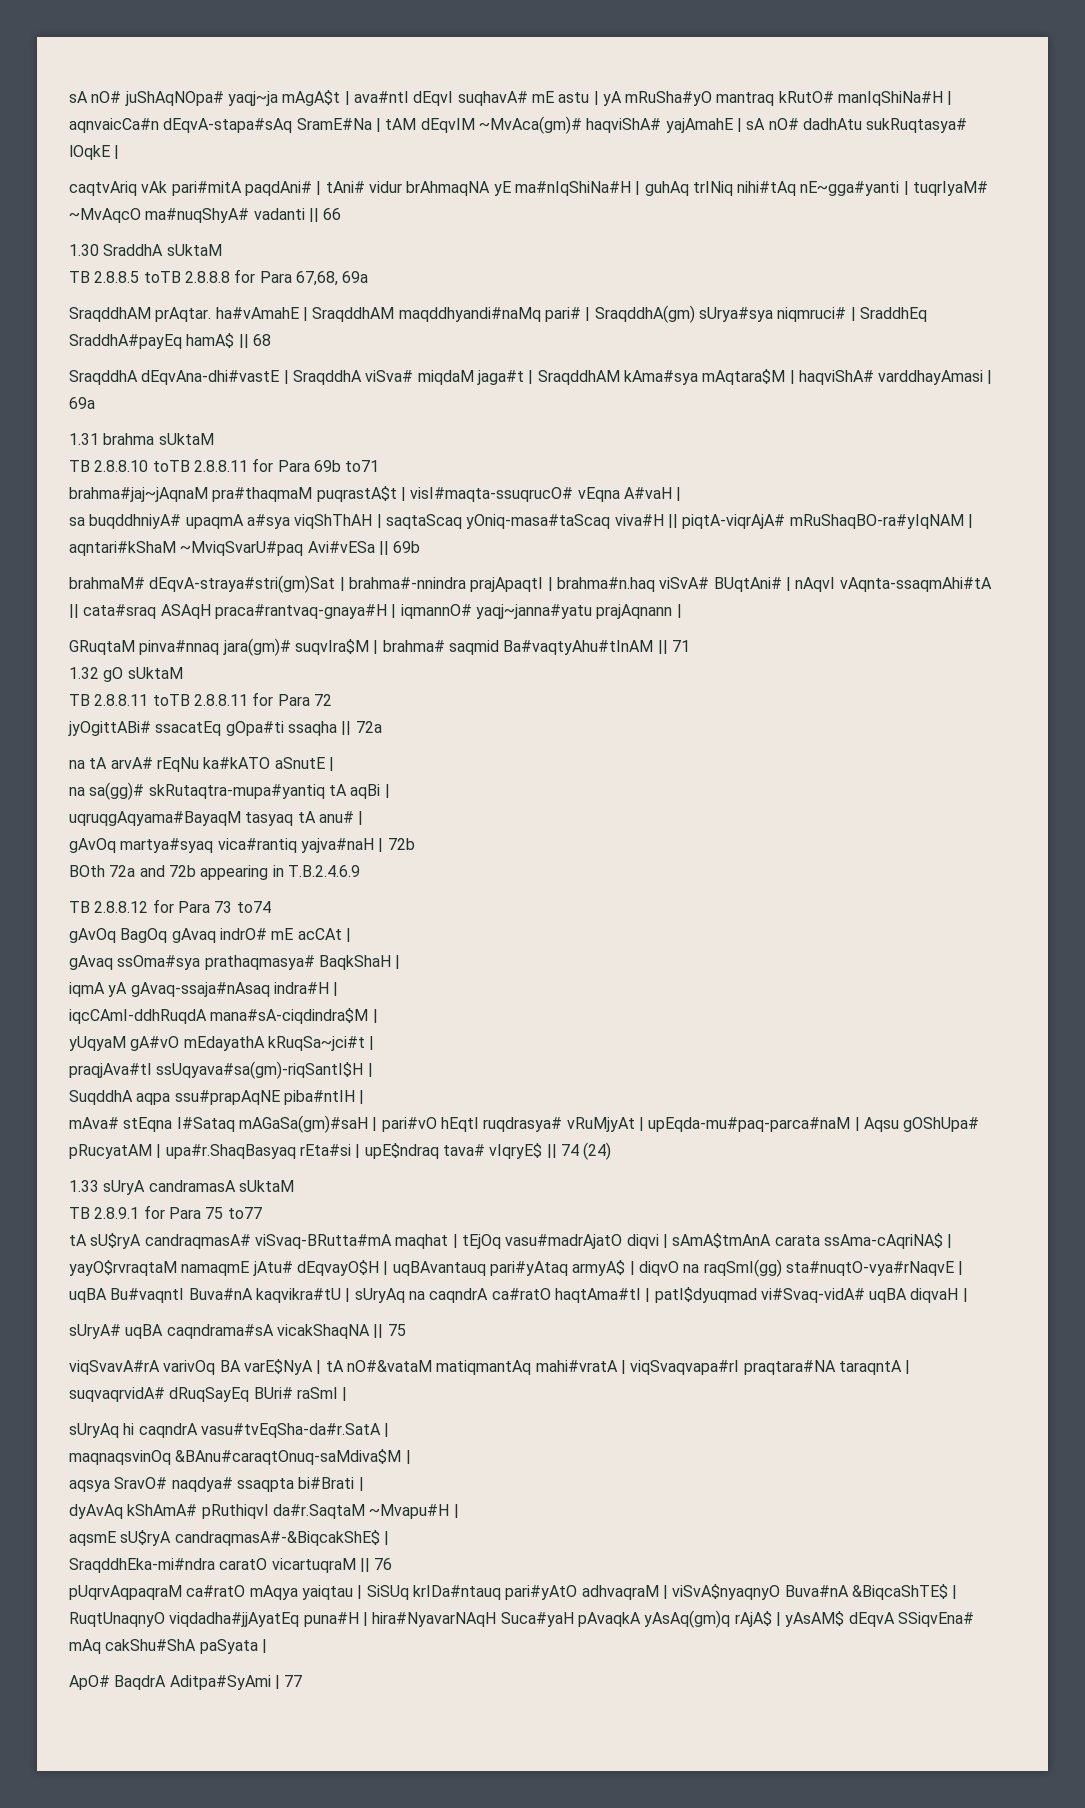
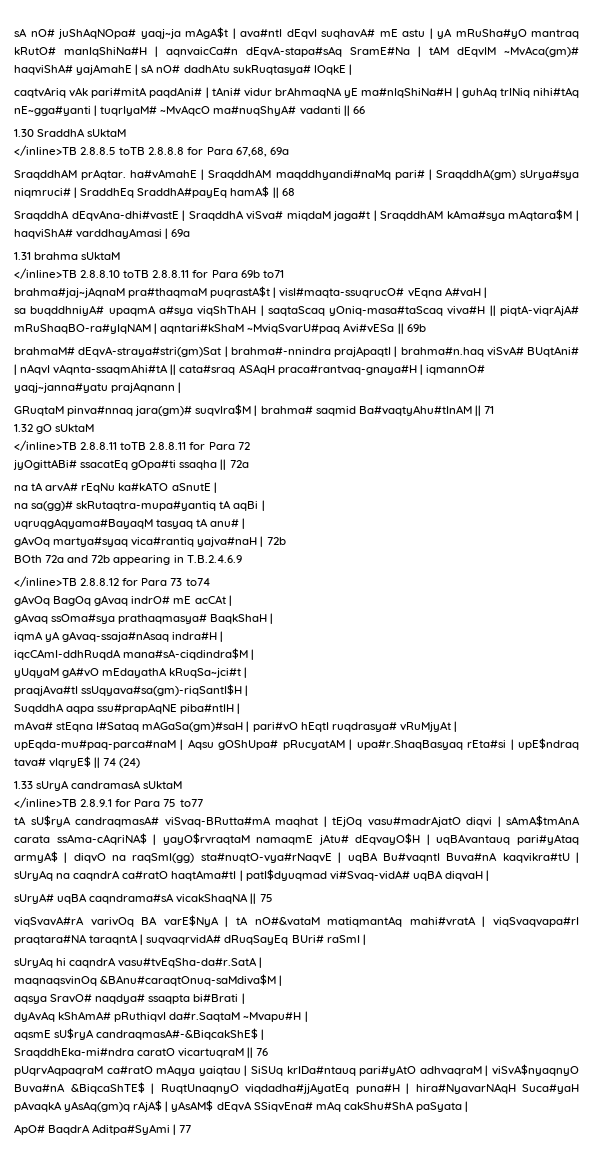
[69,271,90,283] TB -> [14,145,77,156] </inline>TB
[69,460,90,472] TB -> [14,268,77,279] </inline>TB
[69,694,90,706] TB -> [14,440,77,451] </inline>TB
[69,901,90,913] TB -> [14,576,77,587] </inline>TB
[69,1207,90,1219] TB -> [14,797,77,808] </inline>TB

